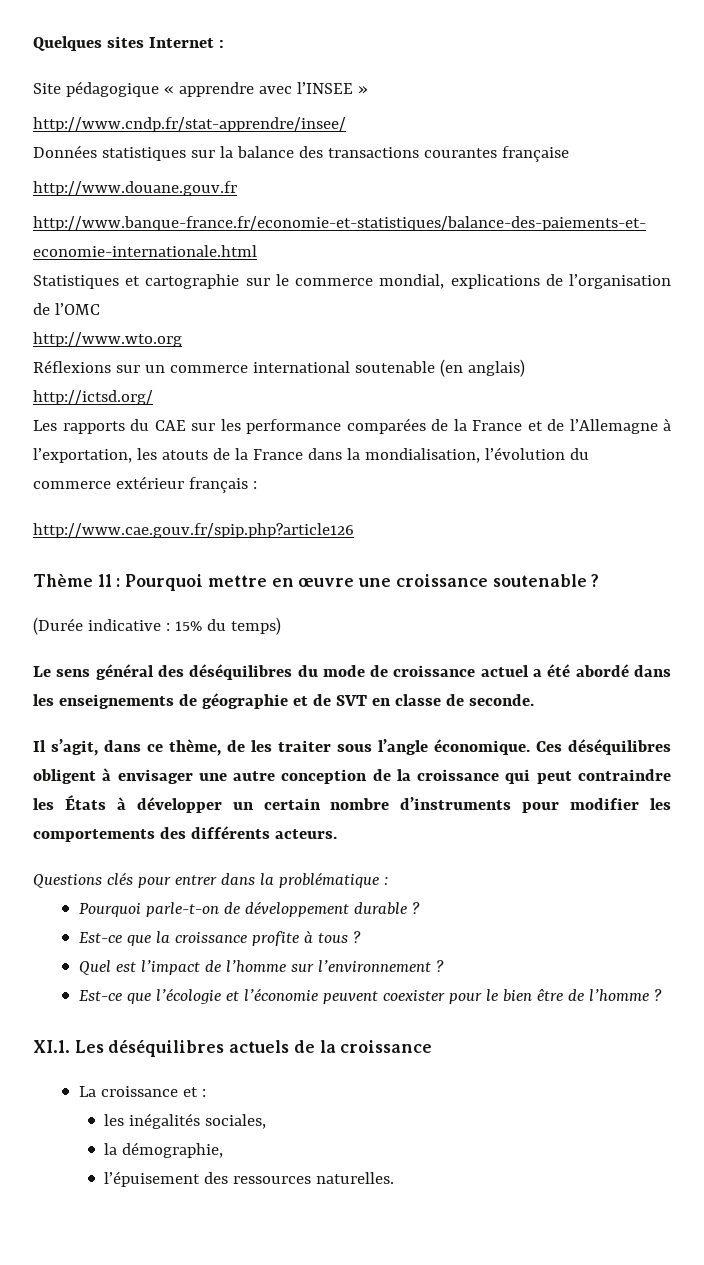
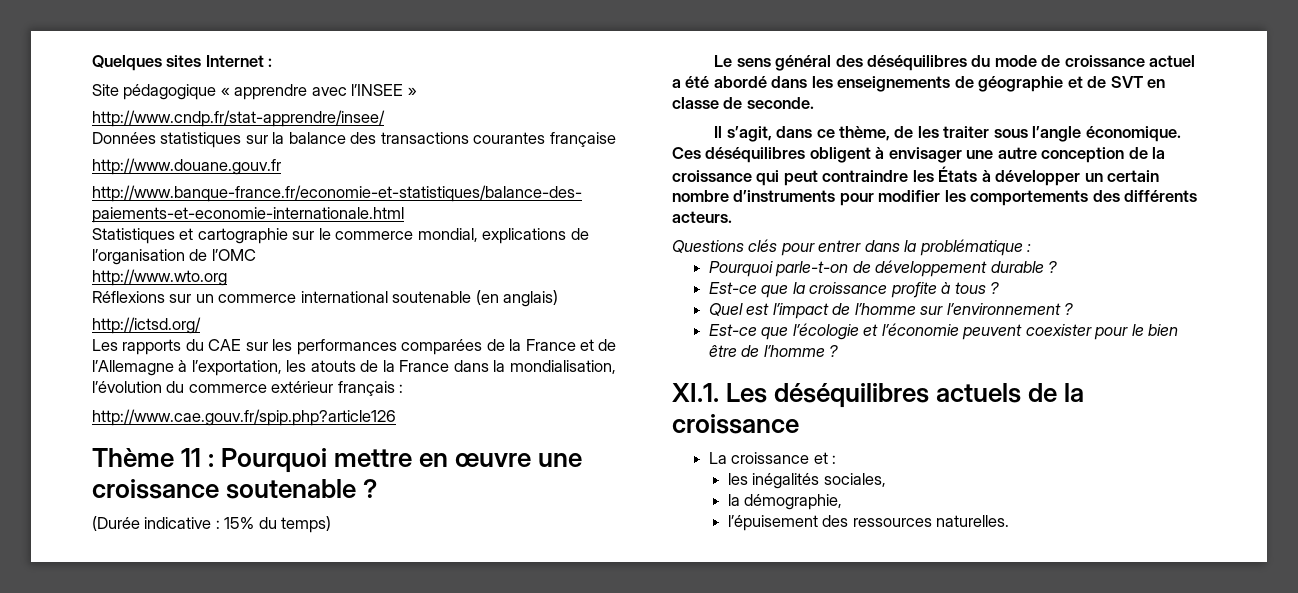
[246,419,341,434] performance -> [296,339,397,355] performances

